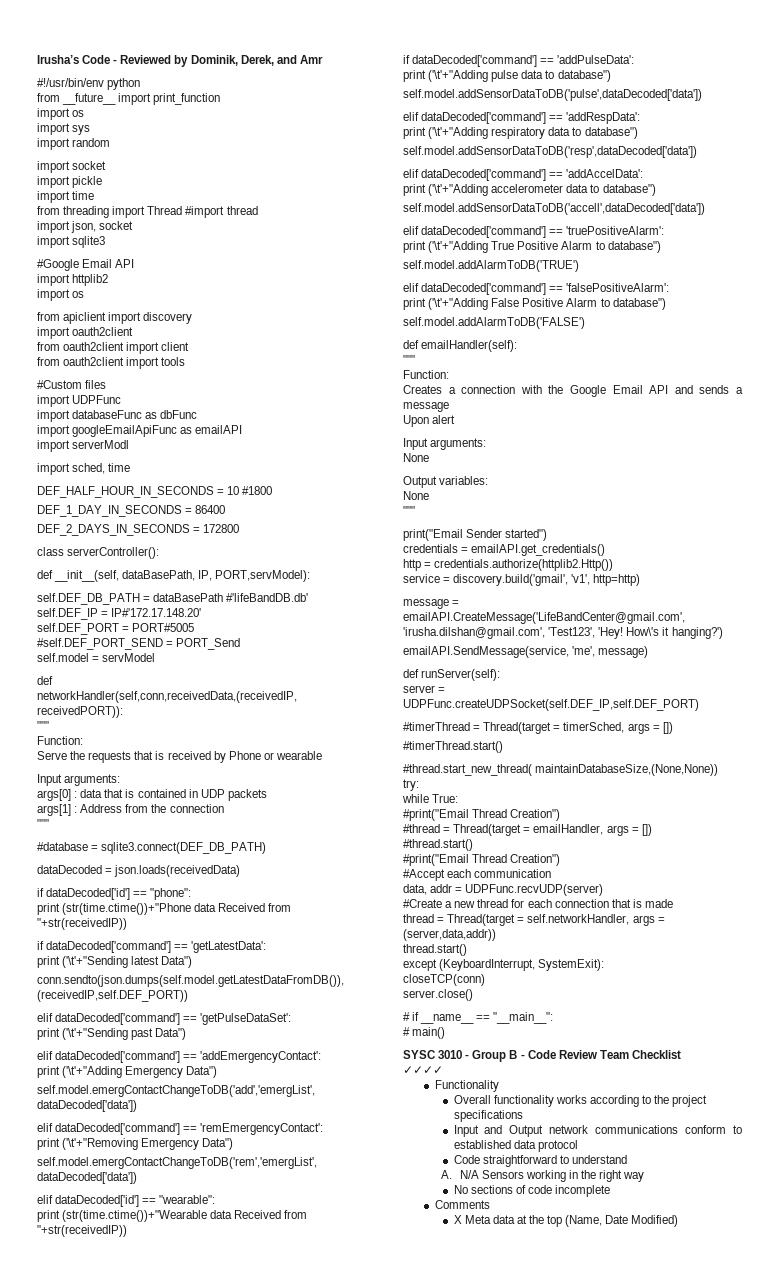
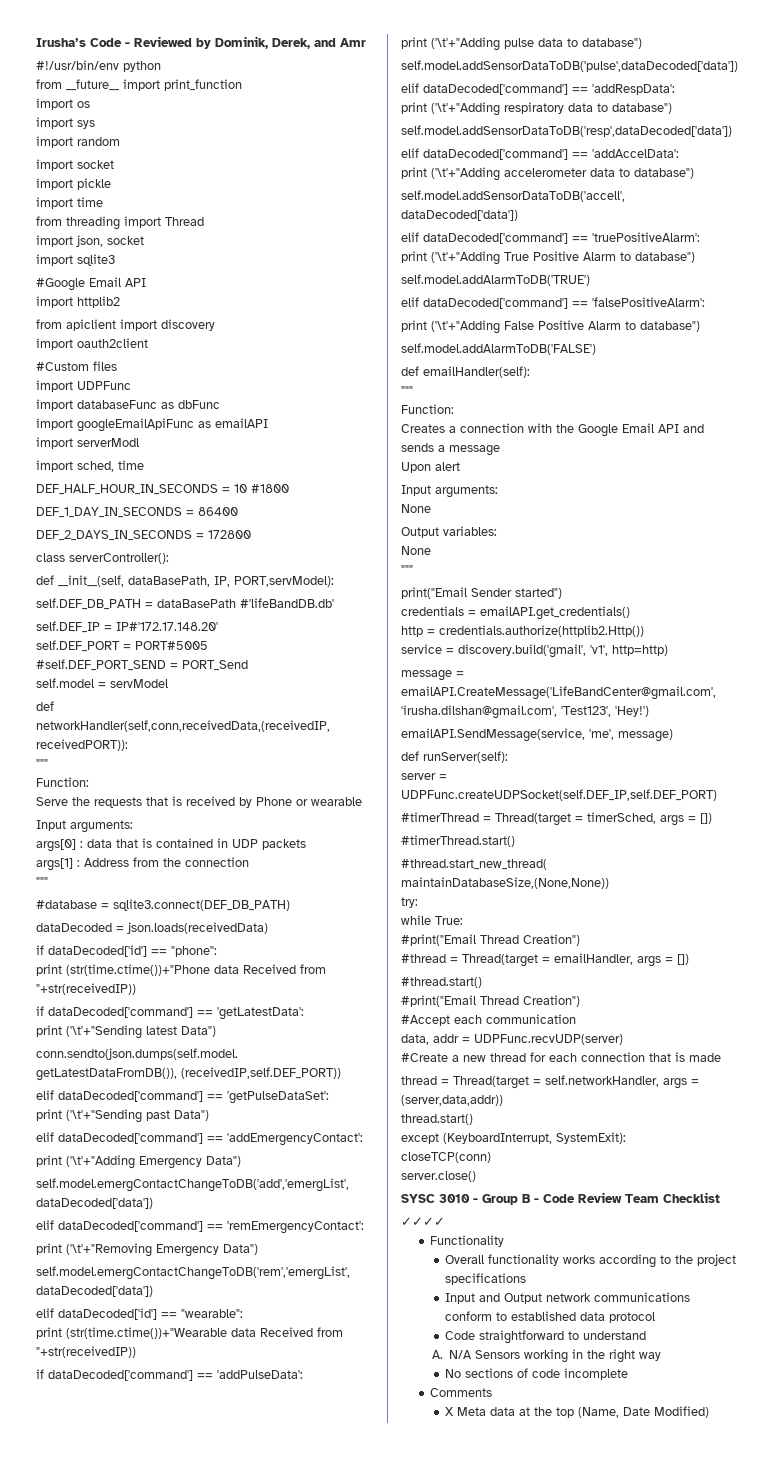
[185,206,258,218] #import thread -> (204, 221) none
[37,289,85,301] // import os -> (120, 302) none
[37,342,190,354] [37,357,186,369] // from oauth2client import client // from oauth2client import tools -> (148, 343) none
[598,627,723,639] 'Hey! How\'s it hanging?') -> [615,706,649,717] 'Hey!')
[403,1012,554,1024] [403,1027,446,1039] // # if __name__ == "__main__": // # main() -> (476, 1176) none

